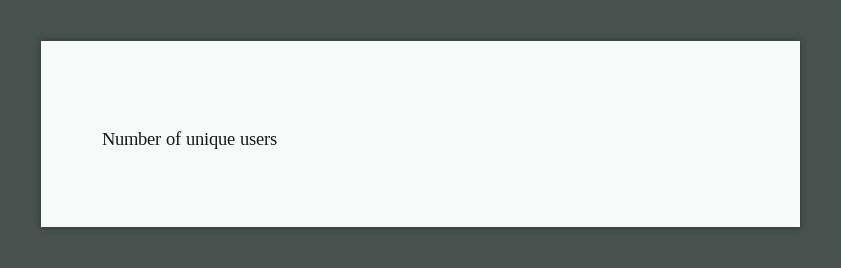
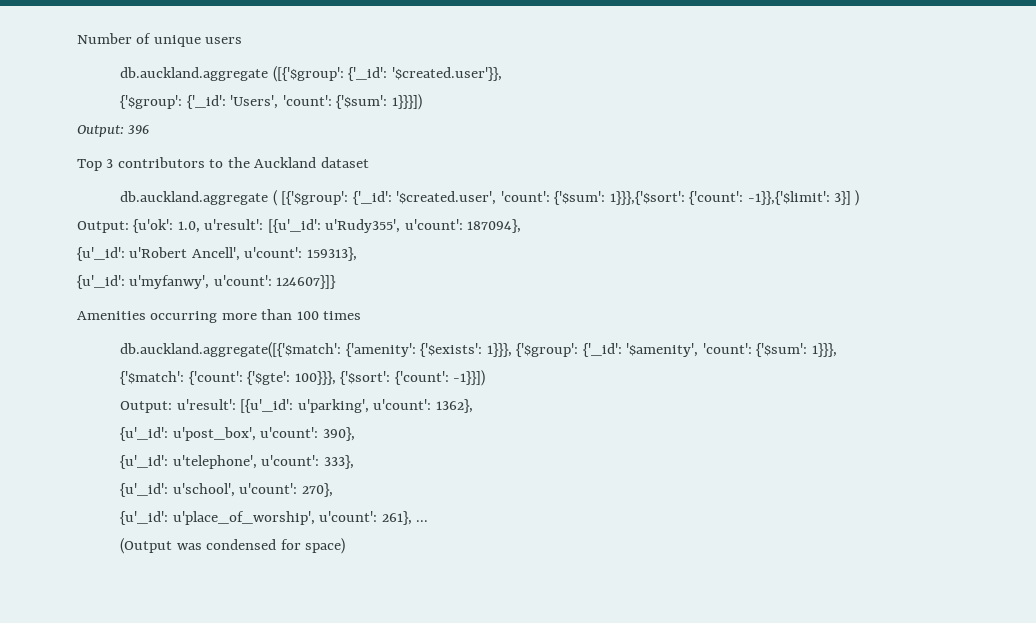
(277, 140) none -> [120,66,502,82] [120,94,422,110] [77,125,150,137] [77,157,369,171] [120,190,860,206] [77,219,522,233] [77,247,357,261] [77,275,337,289] [77,309,362,323] [120,342,837,358] [120,370,486,386] [120,399,473,413] [120,427,355,441] [120,455,354,469] [120,483,333,497] [120,511,429,525] [120,538,346,554] // db.auckland.aggregate ([{'$group': {'_id': '$created.user'}}, // {'$group': {'_id': 'Users', 'count': {'$sum': 1}}}]) // Output: 396 // Top 3 contributors to the Auckland dataset // db.auckland.aggregate ( [{'$group': {'_id': '$created.user', 'count': {'$sum': 1}}},{'$sort': {'count': -1}},{'$limit': 3}] ) // Output: {u'ok': 1.0, u'result': [{u'_id': u'Rudy355', u'count': 187094}, // {u'_id': u'Robert Ancell', u'count': 159313}, // {u'_id': u'myfanwy', u'count': 124607}]} // Amenities occurring more than 100 times // db.auckland.aggregate([{'$match': {'amenity': {'$exists': 1}}}, {'$group': {'_id': '$amenity', 'count': {'$sum': 1}}}, // {'$match': {'count': {'$gte': 100}}}, {'$sort': {'count': -1}}]) // Output: u'result': [{u'_id': u'parking', u'count': 1362}, // {u'_id': u'post_box', u'count': 390}, // {u'_id': u'telephone', u'count': 333}, // {u'_id': u'school', u'count': 270}, // {u'_id': u'place_of_worship', u'count': 261}, ... // (Output was condensed for space)

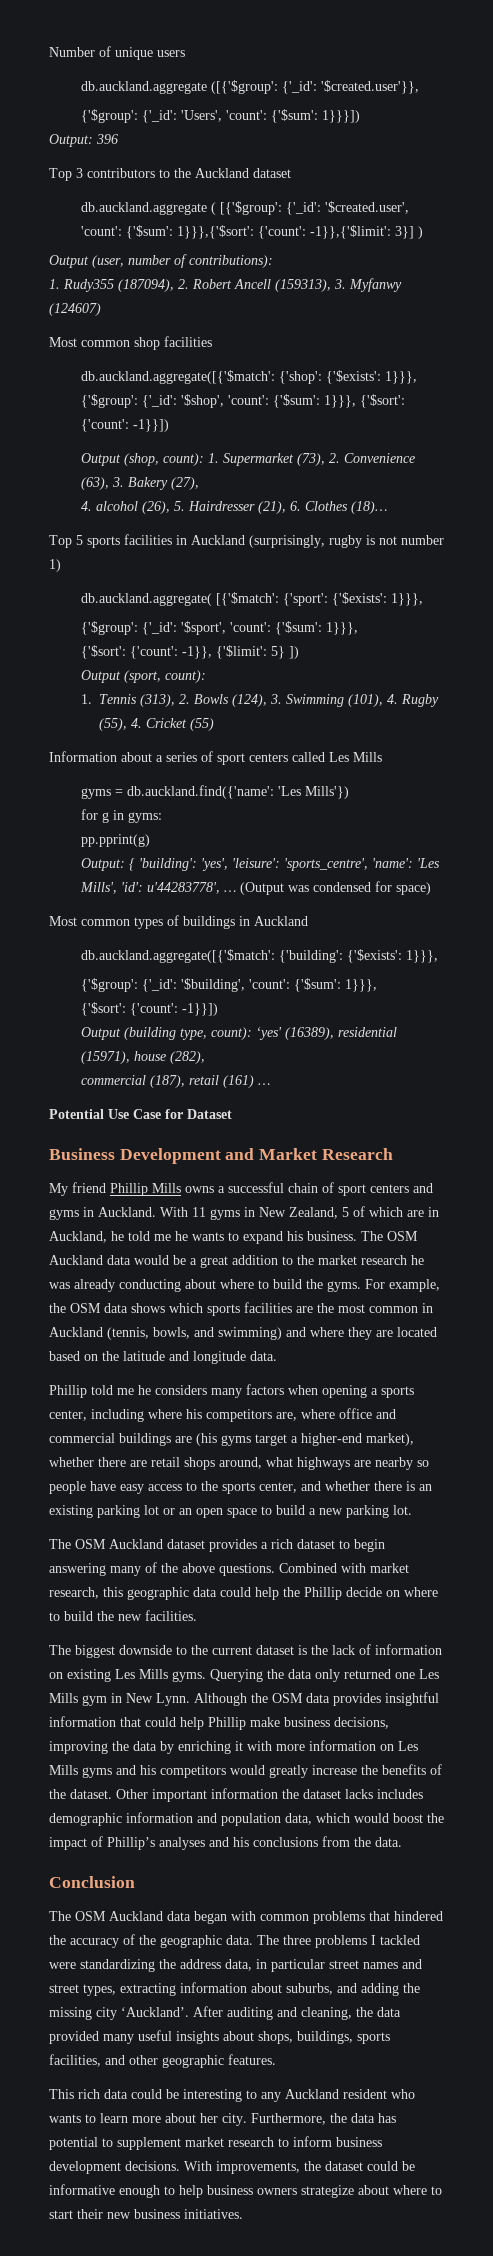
[77,219,522,233] [77,247,357,261] [77,275,337,289] [77,309,362,323] [120,342,416,358] Output: {u'ok': 1.0, u'result': [{u'_id': u'Rudy355', u'count': 187094}, // {u'_id': u'Robert Ancell', u'count': 159313}, // {u'_id': u'myfanwy', u'count': 124607}]} // Amenities occurring more than 100 times // db.auckland.aggregate([{'$match': {'amenity': -> [49,254,273,268] [49,278,402,292] [49,303,101,316] [49,336,212,350] [80,370,322,384] Output (user, number of contributions): // 1. Rudy355 (187094), 2. Robert Ancell (159313), 3. Myfanwy (124607) // Most common shop facilities // db.auckland.aggregate([{'$match': {'shop':
[626,343,837,357] [120,370,486,386] [120,399,473,413] [120,427,355,441] [120,455,354,469] [120,483,333,497] [120,511,429,525] '$amenity', 'count': {'$sum': 1}}}, // {'$match': {'count': {'$gte': 100}}}, {'$sort': {'count': -1}}]) // Output: u'result': [{u'_id': u'parking', u'count': 1362}, // {u'_id': u'post_box', u'count': 390}, // {u'_id': u'telephone', u'count': 333}, // {u'_id': u'school', u'count': 270}, // {u'_id': u'place_of_worship', u'count': 261}, ... // -> [180,394,405,408] [80,419,169,432] [80,453,415,466] [80,477,199,490] [80,501,387,514] [49,534,444,548] [49,559,61,572] [80,592,423,606] [80,621,358,635] [80,645,299,659] [80,670,206,683] [80,694,439,707] [98,718,214,731] [49,751,382,765] [80,785,349,799] [80,809,162,823] [80,834,150,847] [80,858,440,871] [79,882,236,894] '$shop', 'count': {'$sum': 1}}}, {'$sort': {'count': -1}}]) // Output (shop, count): 1. Supermarket (73), 2. Convenience (63), 3. Bakery (27), // 4. alcohol (26), 5. Hairdresser (21), 6. Clothes (18)… // Top 5 sports facilities in Auckland (surprisingly, rugby is not number 1) // db.auckland.aggregate( [{'$match': {'sport': {'$exists': 1}}}, // {'$group': {'_id': '$sport', 'count': {'$sum': 1}}}, // {'$sort': {'count': -1}}, {'$limit': 5} ]) // Output (sport, count): // 1. Tennis (313), 2. Bowls (124), 3. Swimming (101), 4. Rugby (55), 4. Cricket (55) // Information about a series of sport centers called Les Mills // gyms = db.auckland.find({'name': 'Les Mills'}) // for g in gyms: // pp.pprint(g) // Output: { 'building': 'yes', 'leisure': 'sports_centre', 'name': 'Les Mills', 'id': u'44283778', …
(346, 546) none -> [49,915,308,929] [80,949,438,963] [80,978,377,992] [80,1002,218,1016] [80,1027,397,1040] [80,1051,205,1064] [80,1075,270,1088] [49,1109,232,1119] [49,1148,393,1164] [49,1182,433,1196] [49,1206,439,1220] [49,1231,418,1244] [49,1255,424,1268] [49,1279,440,1292] [49,1302,433,1316] [49,1327,437,1340] [49,1351,277,1364] [49,1384,414,1398] [49,1408,396,1422] [49,1433,414,1446] [49,1457,429,1470] [49,1481,432,1494] [49,1505,412,1518] [49,1539,385,1552] [49,1562,409,1576] [49,1587,438,1600] [49,1610,197,1621] [49,1644,442,1658] [49,1669,439,1682] [49,1692,439,1706] [49,1716,389,1730] [49,1740,418,1754] [49,1764,442,1778] [49,1788,423,1802] [49,1812,444,1826] [49,1836,402,1850] [49,1876,135,1888] [49,1911,443,1924] [49,1934,420,1948] [49,1959,422,1972] [49,1982,420,1996] [49,2006,401,2020] [49,2030,390,2044] [49,2054,276,2068] [49,2089,415,2102] [49,2113,396,2126] [49,2136,382,2150] [49,2161,415,2174] [49,2184,442,2198] [49,2209,243,2219] // Most common types of buildings in Auckland // db.auckland.aggregate([{'$match': {'building': {'$exists': 1}}}, // {'$group': {'_id': '$building', 'count': {'$sum': 1}}}, // {'$sort': {'count': -1}}]) // Output (building type, count): ‘yes' (16389), residential (15971), house (282), // commercial (187), retail (161) … // Potential Use Case for Dataset // Business Development and Market Research // My friend Phillip Mills owns a successful chain of sport centers and gyms in Auckland. With 11 gyms in New Zealand, 5 of which are in Auckland, he told me he wants to expand his business. The OSM Auckland data would be a great addition to the market research he was already conducting about where to build the gyms. For example, the OSM data shows which sports facilities are the most common in Auckland (tennis, bowls, and swimming) and where they are located based on the latitude and longitude data. // Phillip told me he considers many factors when opening a sports center, including where his competitors are, where office and commercial buildings are (his gyms target a higher-end market), whether there are retail shops around, what highways are nearby so people have easy access to the sports center, and whether there is an existing parking lot or an open space to build a new parking lot. // The OSM Auckland dataset provides a rich dataset to begin answering many of the above questions. Combined with market research, this geographic data could help the Phillip decide on where to build the new facilities. // The biggest downside to the current dataset is the lack of information on existing Les Mills gyms. Querying the data only returned one Les Mills gym in New Lynn. Although the OSM data provides insightful information that could help Phillip make business decisions, improving the data by enriching it with more information on Les Mills gyms and his competitors would greatly increase the benefits of the dataset. Other important information the dataset lacks includes demographic information and population data, which would boost the impact of Phillip’s analyses and his conclusions from the data. // Conclusion // The OSM Auckland data began with common problems that hindered the accuracy of the geographic data. The three problems I tackled were standardizing the address data, in particular street names and street types, extracting information about suburbs, and adding the missing city ‘Auckland’. After auditing and cleaning, the data provided many useful insights about shops, buildings, sports facilities, and other geographic features. // This rich data could be interesting to any Auckland resident who wants to learn more about her city. Furthermore, the data has potential to supplement market research to inform business development decisions. With improvements, the dataset could be informative enough to help business owners strategize about where to start their new business initiatives.

